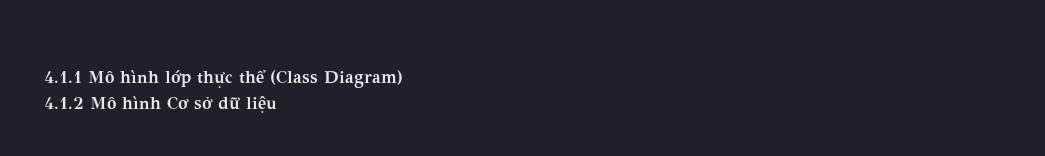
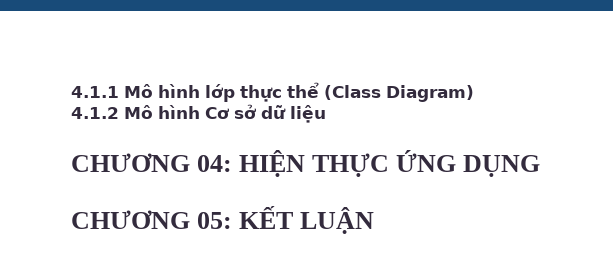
(277, 104) none -> [71,150,541,177] [71,206,375,234] // CHƯƠNG 04: HIỆN THỰC ỨNG DỤNG // CHƯƠNG 05: KẾT LUẬN

